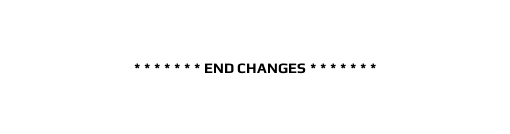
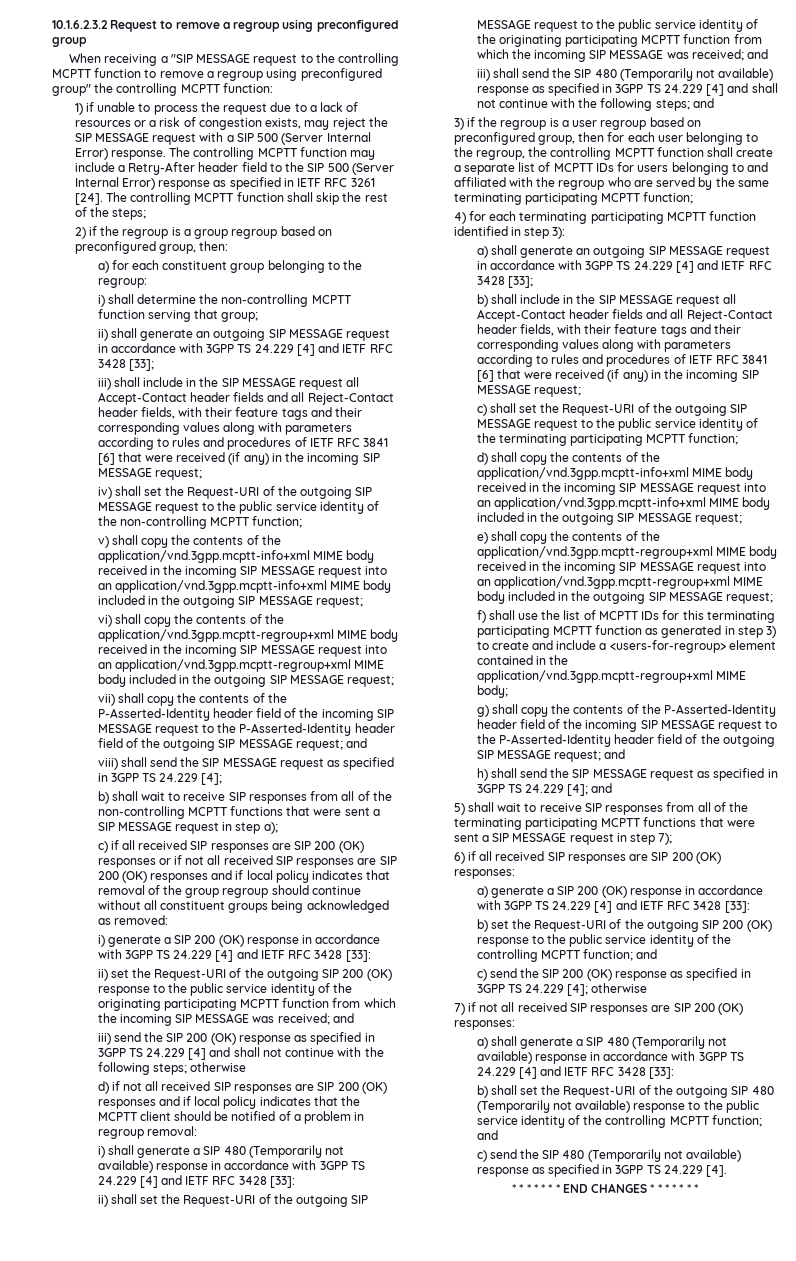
(134, 68) none -> [52,19,398,32] [52,37,87,47] [69,53,400,66] [52,68,382,81] [52,83,273,96] [74,102,359,115] [74,117,388,130] [74,132,371,145] [74,147,376,160] [74,162,394,175] [74,177,375,190] [74,192,388,205] [74,207,147,220] [74,226,332,239] [74,241,229,254] [97,260,363,273] [97,278,147,288] [97,294,352,307] [97,309,259,322] [97,328,391,341] [97,343,393,356] [97,359,154,371] [97,377,360,390] [97,392,394,405] [97,407,363,420] [97,422,353,435] [97,437,389,450] [97,452,380,465] [97,467,202,480] [97,486,373,499] [97,501,380,514] [97,516,303,529] [97,535,281,548] [97,550,374,563] [97,565,388,578] [97,580,392,593] [97,595,363,608] [97,614,284,627] [97,629,398,642] [97,644,388,657] [97,659,384,672] [97,674,395,687] [97,693,287,706] [97,708,394,721] [97,723,395,736] [97,738,368,751] [97,757,395,770] [97,773,223,785] [97,791,392,804] [97,806,380,819] [97,821,278,834] [97,840,364,853] [97,855,397,868] [97,870,391,883] [97,885,361,898] [97,900,389,913] [97,915,168,925] [97,934,381,947] [97,949,371,962] [97,968,392,981] [97,983,353,996] [97,998,396,1011] [97,1013,354,1026] [97,1032,375,1045] [97,1047,384,1060] [97,1062,246,1075] [97,1081,387,1094] [97,1096,361,1109] [97,1111,365,1124] [97,1126,197,1139] [97,1145,345,1158] [97,1160,365,1173] [97,1175,295,1188] [97,1194,369,1207] [476,19,759,32] [476,34,762,47] [476,49,769,62] [476,68,774,81] [476,83,778,96] [476,98,714,111] [453,117,701,130] [453,132,759,145] [453,147,774,160] [453,162,769,175] [453,177,769,190] [453,192,694,205] [453,211,757,224] [453,226,566,239] [476,245,771,258] [476,260,772,273] [476,276,533,288] [476,294,737,307] [476,309,773,322] [476,324,742,337] [476,339,732,352] [476,354,768,367] [476,369,759,382] [476,384,581,397] [476,403,748,416] [476,418,759,431] [476,433,739,446] [476,452,660,465] [476,467,753,480] [476,482,767,495] [476,497,771,510] [476,512,742,525] [476,531,660,544] [476,546,777,559] [476,561,767,574] [476,576,763,589] [476,591,774,604] [476,610,775,623] [476,625,777,638] [476,640,776,653] [476,655,568,665] [476,670,746,683] [476,685,508,698] [476,704,777,717] [476,719,778,732] [476,734,775,747] [476,749,626,762] [476,768,778,781] [476,783,613,796] [453,802,749,815] [453,817,755,830] [453,832,673,845] [453,851,721,864] [453,869,515,879] [476,885,764,898] [476,900,750,913] [476,919,772,932] [476,934,732,947] [476,949,658,962] [476,968,751,981] [476,983,648,996] [453,1002,744,1015] [453,1020,515,1030] [476,1036,728,1049] [476,1051,744,1064] [476,1066,674,1079] [476,1085,774,1098] [476,1100,759,1113] [476,1115,762,1128] [476,1130,498,1140] [476,1149,742,1162] [476,1164,728,1177] 10.1.6.2.3.2 Request to remove a regroup using preconfigured group // When receiving a "SIP MESSAGE request to the controlling MCPTT function to remove a regroup using preconfigured group" the controlling MCPTT function: // 1) if unable to process the request due to a lack of resources or a risk of congestion exists, may reject the SIP MESSAGE request with a SIP 500 (Server Internal Error) response. The controlling MCPTT function may include a Retry-After header field to the SIP 500 (Server Internal Error) response as specified in IETF RFC 3261 [24]. The controlling MCPTT function shall skip the rest of the steps; // 2) if the regroup is a group regroup based on preconfigured group, then: // a) for each constituent group belonging to the regroup: // i) shall determine the non-controlling MCPTT function serving that group; // ii) shall generate an outgoing SIP MESSAGE request in accordance with 3GPP TS 24.229 [4] and IETF RFC 3428 [33]; // iii) shall include in the SIP MESSAGE request all Accept-Contact header fields and all Reject-Contact header fields, with their feature tags and their corresponding values along with parameters according to rules and procedures of IETF RFC 3841 [6] that were received (if any) in the incoming SIP MESSAGE request; // iv) shall set the Request-URI of the outgoing SIP MESSAGE request to the public service identity of the non-controlling MCPTT function; // v) shall copy the contents of the application/vnd.3gpp.mcptt-info+xml MIME body received in the incoming SIP MESSAGE request into an application/vnd.3gpp.mcptt-info+xml MIME body included in the outgoing SIP MESSAGE request; // vi) shall copy the contents of the application/vnd.3gpp.mcptt-regroup+xml MIME body received in the incoming SIP MESSAGE request into an application/vnd.3gpp.mcptt-regroup+xml MIME body included in the outgoing SIP MESSAGE request; // vii) shall copy the contents of the P-Asserted-Identity header field of the incoming SIP MESSAGE request to the P-Asserted-Identity header field of the outgoing SIP MESSAGE request; and // viii) shall send the SIP MESSAGE request as specified in 3GPP TS 24.229 [4]; // b) shall wait to receive SIP responses from all of the non-controlling MCPTT functions that were sent a SIP MESSAGE request in step a); // c) if all received SIP responses are SIP 200 (OK) responses or if not all received SIP responses are SIP 200 (OK) responses and if local policy indicates that removal of the group regroup should continue without all constituent groups being acknowledged as removed: // i) generate a SIP 200 (OK) response in accordance with 3GPP TS 24.229 [4] and IETF RFC 3428 [33]: // ii) set the Request-URI of the outgoing SIP 200 (OK) response to the public service identity of the originating participating MCPTT function from which the incoming SIP MESSAGE was received; and // iii) send the SIP 200 (OK) response as specified in 3GPP TS 24.229 [4] and shall not continue with the following steps; otherwise // d) if not all received SIP responses are SIP 200 (OK) responses and if local policy indicates that the MCPTT client should be notified of a problem in regroup removal: // i) shall generate a SIP 480 (Temporarily not available) response in accordance with 3GPP TS 24.229 [4] and IETF RFC 3428 [33]: // ii) shall set the Request-URI of the outgoing SIP MESSAGE request to the public service identity of the originating participating MCPTT function from which the incoming SIP MESSAGE was received; and // iii) shall send the SIP 480 (Temporarily not available) response as specified in 3GPP TS 24.229 [4] and shall not continue with the following steps; and // 3) if the regroup is a user regroup based on preconfigured group, then for each user belonging to the regroup, the controlling MCPTT function shall create a separate list of MCPTT IDs for users belonging to and affiliated with the regroup who are served by the same terminating participating MCPTT function; // 4) for each terminating participating MCPTT function identified in step 3): // a) shall generate an outgoing SIP MESSAGE request in accordance with 3GPP TS 24.229 [4] and IETF RFC 3428 [33]; // b) shall include in the SIP MESSAGE request all Accept-Contact header fields and all Reject-Contact header fields, with their feature tags and their corresponding values along with parameters according to rules and procedures of IETF RFC 3841 [6] that were received (if any) in the incoming SIP MESSAGE request; // c) shall set the Request-URI of the outgoing SIP MESSAGE request to the public service identity of the terminating participating MCPTT function; // d) shall copy the contents of the application/vnd.3gpp.mcptt-info+xml MIME body received in the incoming SIP MESSAGE request into an application/vnd.3gpp.mcptt-info+xml MIME body included in the outgoing SIP MESSAGE request; // e) shall copy the contents of the application/vnd.3gpp.mcptt-regroup+xml MIME body received in the incoming SIP MESSAGE request into an application/vnd.3gpp.mcptt-regroup+xml MIME body included in the outgoing SIP MESSAGE request; // f) shall use the list of MCPTT IDs for this terminating participating MCPTT function as generated in step 3) to create and include a <users-for-regroup> element contained in the application/vnd.3gpp.mcptt-regroup+xml MIME body; // g) shall copy the contents of the P-Asserted-Identity header field of the incoming SIP MESSAGE request to the P-Asserted-Identity header field of the outgoing SIP MESSAGE request; and // h) shall send the SIP MESSAGE request as specified in 3GPP TS 24.229 [4]; and // 5) shall wait to receive SIP responses from all of the terminating participating MCPTT functions that were sent a SIP MESSAGE request in step 7); // 6) if all received SIP responses are SIP 200 (OK) responses: // a) generate a SIP 200 (OK) response in accordance with 3GPP TS 24.229 [4] and IETF RFC 3428 [33]: // b) set the Request-URI of the outgoing SIP 200 (OK) response to the public service identity of the controlling MCPTT function; and // c) send the SIP 200 (OK) response as specified in 3GPP TS 24.229 [4]; otherwise // 7) if not all received SIP responses are SIP 200 (OK) responses: // a) shall generate a SIP 480 (Temporarily not available) response in accordance with 3GPP TS 24.229 [4] and IETF RFC 3428 [33]: // b) shall set the Request-URI of the outgoing SIP 480 (Temporarily not available) response to the public service identity of the controlling MCPTT function; and // c) send the SIP 480 (Temporarily not available) response as specified in 3GPP TS 24.229 [4]. //

